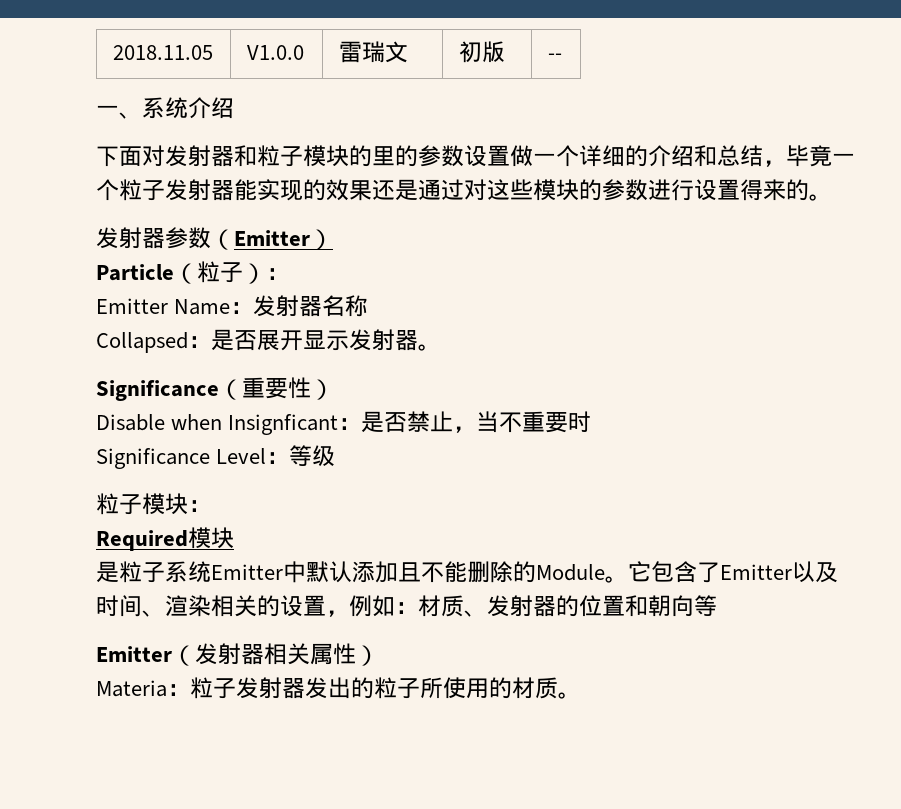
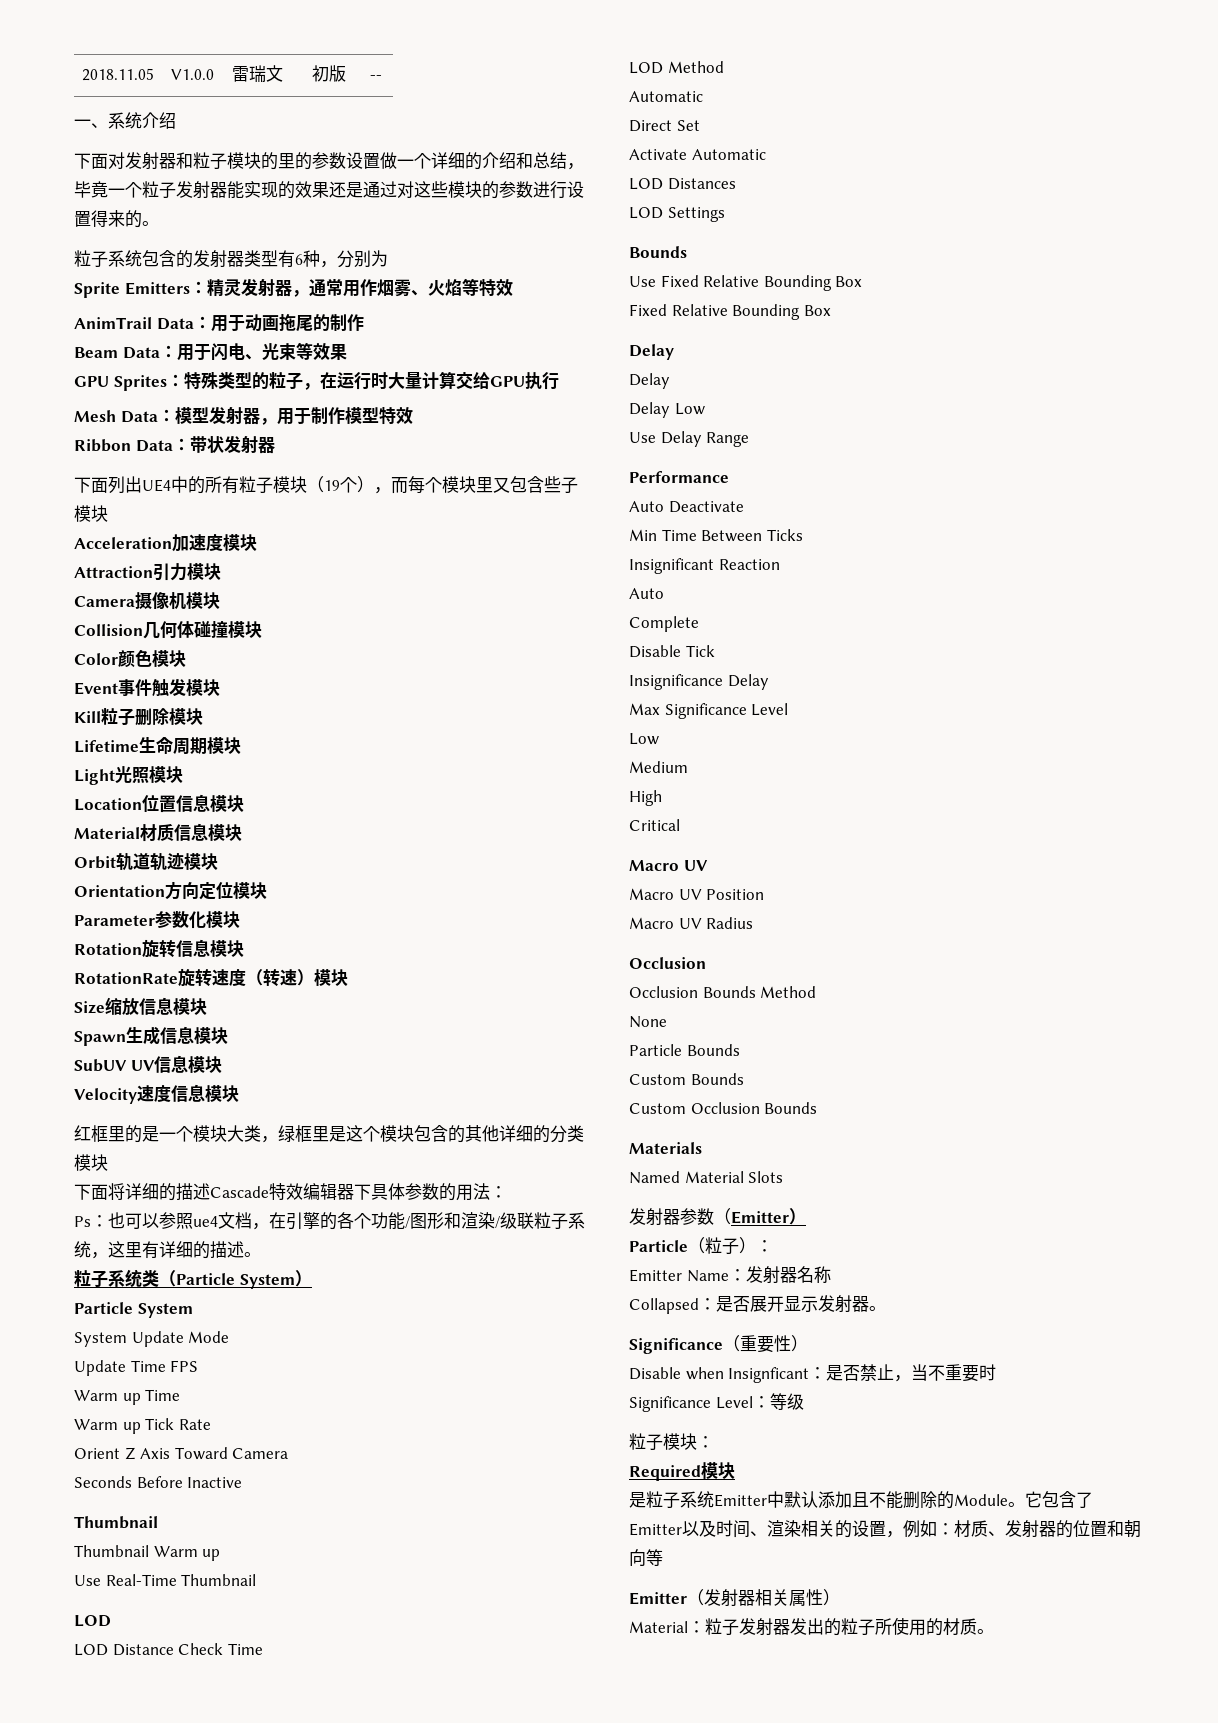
(832, 197) none -> [74,250,388,268] [74,278,513,298] [74,314,364,332] [74,342,347,361] [74,371,559,391] [74,406,413,425] [74,435,275,454] [74,476,578,494] [74,505,108,522] [74,534,257,552] [74,563,221,581] [74,592,220,610] [74,621,262,639] [74,649,186,668] [74,678,220,696] [74,708,203,726] [74,737,241,754] [74,766,183,785] [74,794,244,813] [74,823,242,842] [74,852,218,871] [74,881,267,900] [74,911,240,929] [74,939,244,958] [74,968,348,987] [74,997,207,1015] [74,1026,228,1046] [74,1055,222,1073] [74,1084,239,1104] [74,1125,584,1143] [74,1154,108,1171] [74,1183,507,1201] [74,1212,585,1230] [74,1241,261,1259] [74,1269,312,1289] [74,1302,193,1318] [74,1331,230,1347] [74,1360,199,1376] [74,1389,181,1405] [74,1418,211,1434] [74,1447,289,1460] [74,1476,243,1488] [74,1516,158,1529] [74,1545,221,1561] [74,1574,257,1586] [74,1615,111,1627] [74,1643,263,1656] [629,61,724,74] [629,91,703,102] [629,120,700,132] [629,149,766,160] [629,178,736,190] [629,207,725,222] [629,246,687,258] [629,275,863,291] [629,304,831,320] [629,344,674,360] [629,373,670,389] [629,402,705,418] [629,431,750,447] [629,471,729,483] [629,501,744,513] [629,529,803,542] [629,558,780,574] [629,588,664,599] [629,616,699,632] [629,645,715,658] [629,674,769,690] [629,703,789,719] [629,733,659,745] [629,761,688,773] [629,790,662,806] [629,819,680,831] [629,860,708,871] [629,888,765,900] [629,917,754,929] [629,957,706,969] [629,986,817,998] [629,1016,667,1028] [629,1044,740,1056] [629,1073,744,1085] [629,1102,818,1114] [629,1142,702,1154] [629,1171,784,1184] // 粒子系统包含的发射器类型有6种，分别为 // Sprite Emitters：精灵发射器，通常用作烟雾、火焰等特效 // AnimTrail Data：用于动画拖尾的制作 // Beam Data：用于闪电、光束等效果 // GPU Sprites：特殊类型的粒子，在运行时大量计算交给GPU执行 // Mesh Data：模型发射器，用于制作模型特效 // Ribbon Data：带状发射器 // 下面列出UE4中的所有粒子模块（19个），而每个模块里又包含些子模块 // Acceleration加速度模块 // Attraction引力模块 // Camera摄像机模块 // Collision几何体碰撞模块 // Color颜色模块 // Event事件触发模块 // Kill粒子删除模块 // Lifetime生命周期模块 // Light光照模块 // Location位置信息模块 // Material材质信息模块 // Orbit轨道轨迹模块 // Orientation方向定位模块 // Parameter参数化模块 // Rotation旋转信息模块 // RotationRate旋转速度（转速）模块 // Size缩放信息模块 // Spawn生成信息模块 // SubUV UV信息模块 // Velocity速度信息模块 // 红框里的是一个模块大类，绿框里是这个模块包含的其他详细的分类模块 // 下面将详细的描述Cascade特效编辑器下具体参数的用法： // Ps：也可以参照ue4文档，在引擎的各个功能/图形和渲染/级联粒子系统，这里有详细的描述。 // 粒子系统类（Particle System） // Particle System // System Update Mode // Update Time FPS // Warm up Time // Warm up Tick Rate // Orient Z Axis Toward Camera // Seconds Before Inactive // Thumbnail // Thumbnail Warm up // Use Real-Time Thumbnail // LOD // LOD Distance Check Time // LOD Method // Automatic // Direct Set // Activate Automatic // LOD Distances // LOD Settings // Bounds // Use Fixed Relative Bounding Box // Fixed Relative Bounding Box // Delay // Delay // Delay Low // Use Delay Range // Performance // Auto Deactivate // Min Time Between Ticks // Insignificant Reaction // Auto // Complete // Disable Tick // Insignificance Delay // Max Significance Level // Low // Medium // High // Critical // Macro UV // Macro UV Position // Macro UV Radius // Occlusion // Occlusion Bounds Method // None // Particle Bounds // Custom Bounds // Custom Occlusion Bounds // Materials // Named Material Slots
[96,680,167,697] Materia -> [629,1621,688,1633] Material

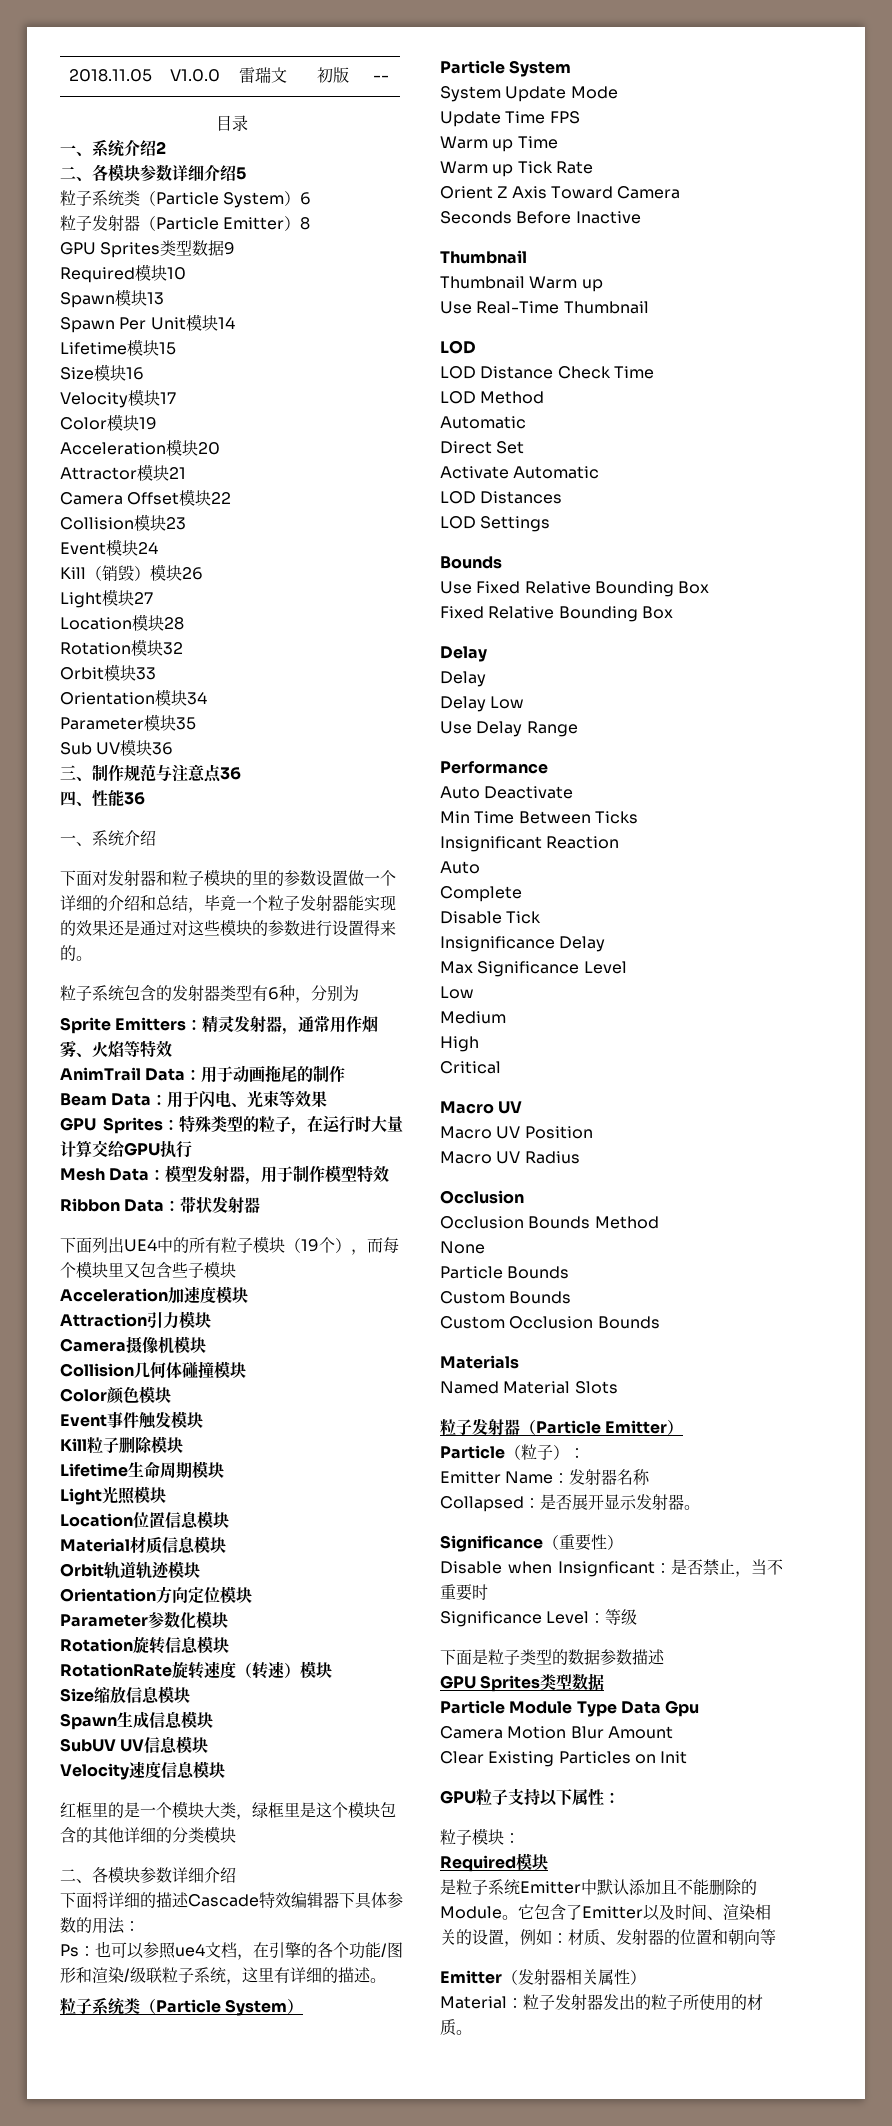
(383, 77) none -> [215,115,248,131] [60,139,166,157] [60,164,246,182] [60,190,312,208] [60,215,311,231] [60,240,236,258] [60,264,186,283] [60,289,164,308] [60,314,235,333] [60,339,176,356] [60,364,144,381] [60,389,176,408] [60,414,157,431] [60,439,220,456] [60,464,186,481] [60,489,232,506] [60,514,186,531] [60,539,158,556] [60,564,203,581] [60,589,153,608] [60,614,184,631] [60,639,183,656] [60,664,156,681] [60,689,207,706] [60,714,196,731] [60,739,174,756] [60,764,241,782] [60,789,145,806] // 目录 // 一、系统介绍2 // 二、各模块参数详细介绍5 // 粒子系统类（Particle System）6 // 粒子发射器（Particle Emitter）8 // GPU Sprites类型数据9 // Required模块10 // Spawn模块13 // Spawn Per Unit模块14 // Lifetime模块15 // Size模块16 // Velocity模块17 // Color模块19 // Acceleration模块20 // Attractor模块21 // Camera Offset模块22 // Collision模块23 // Event模块24 // Kill（销毁）模块26 // Light模块27 // Location模块28 // Rotation模块32 // Orbit模块33 // Orientation模块34 // Parameter模块35 // Sub UV模块36 // 三、制作规范与注意点36 // 四、性能36
(108, 1162) none -> [60,1866,236,1883] // 二、各模块参数详细介绍
[629,1208,731,1226] 发射器参数（ -> [440,1419,601,1435] 粒子发射器（Particle
(804, 1401) none -> [440,1649,665,1665] [440,1673,605,1692] [440,1700,700,1717] [440,1726,673,1739] [440,1751,688,1767] [440,1788,620,1806] // 下面是粒子类型的数据参数描述 // GPU Sprites类型数据 // Particle Module Type Data Gpu // Camera Motion Blur Amount // Clear Existing Particles on Init // GPU粒子支持以下属性：

